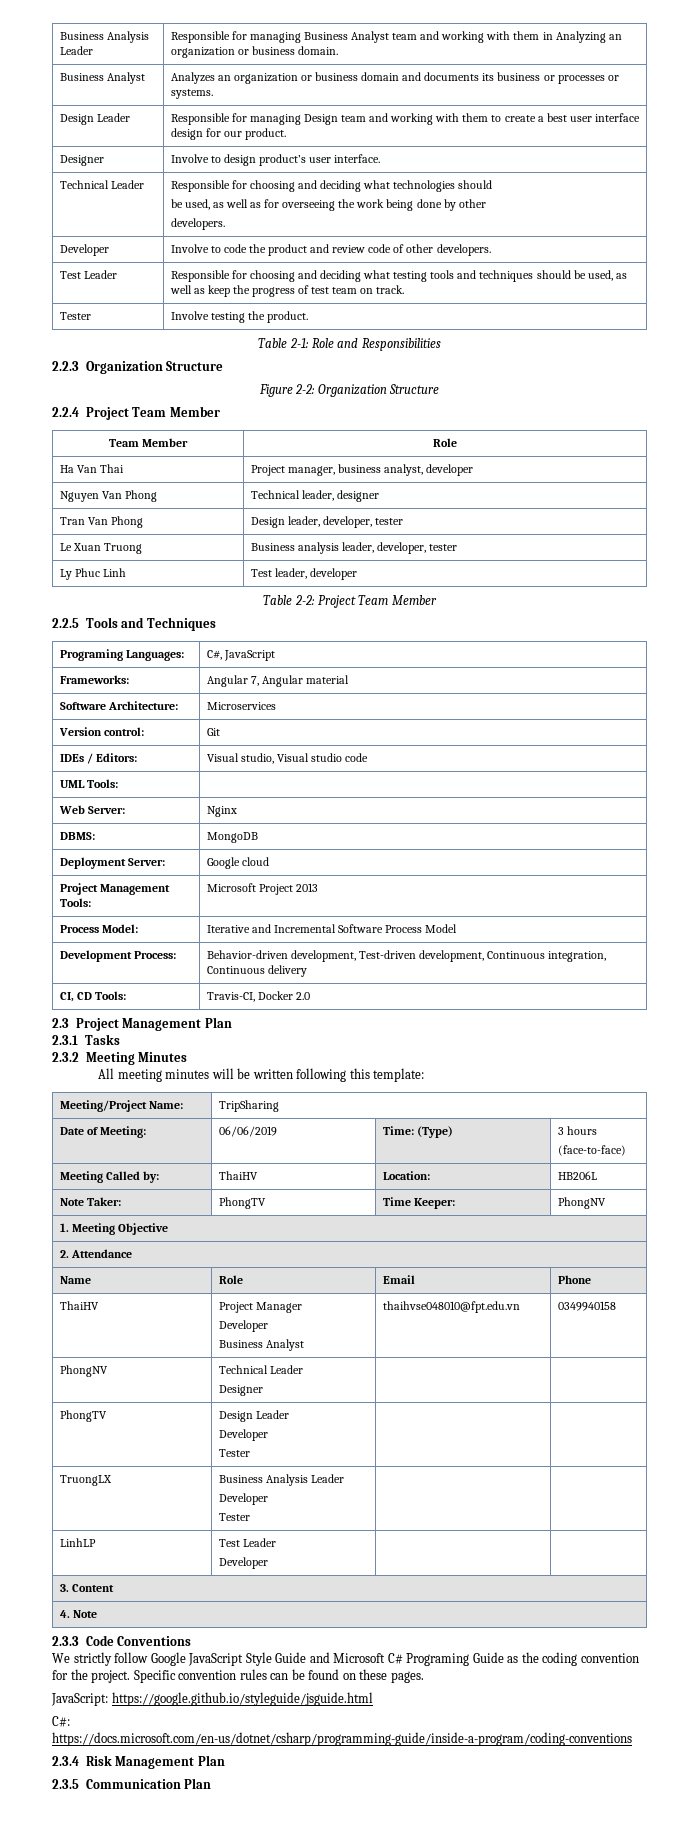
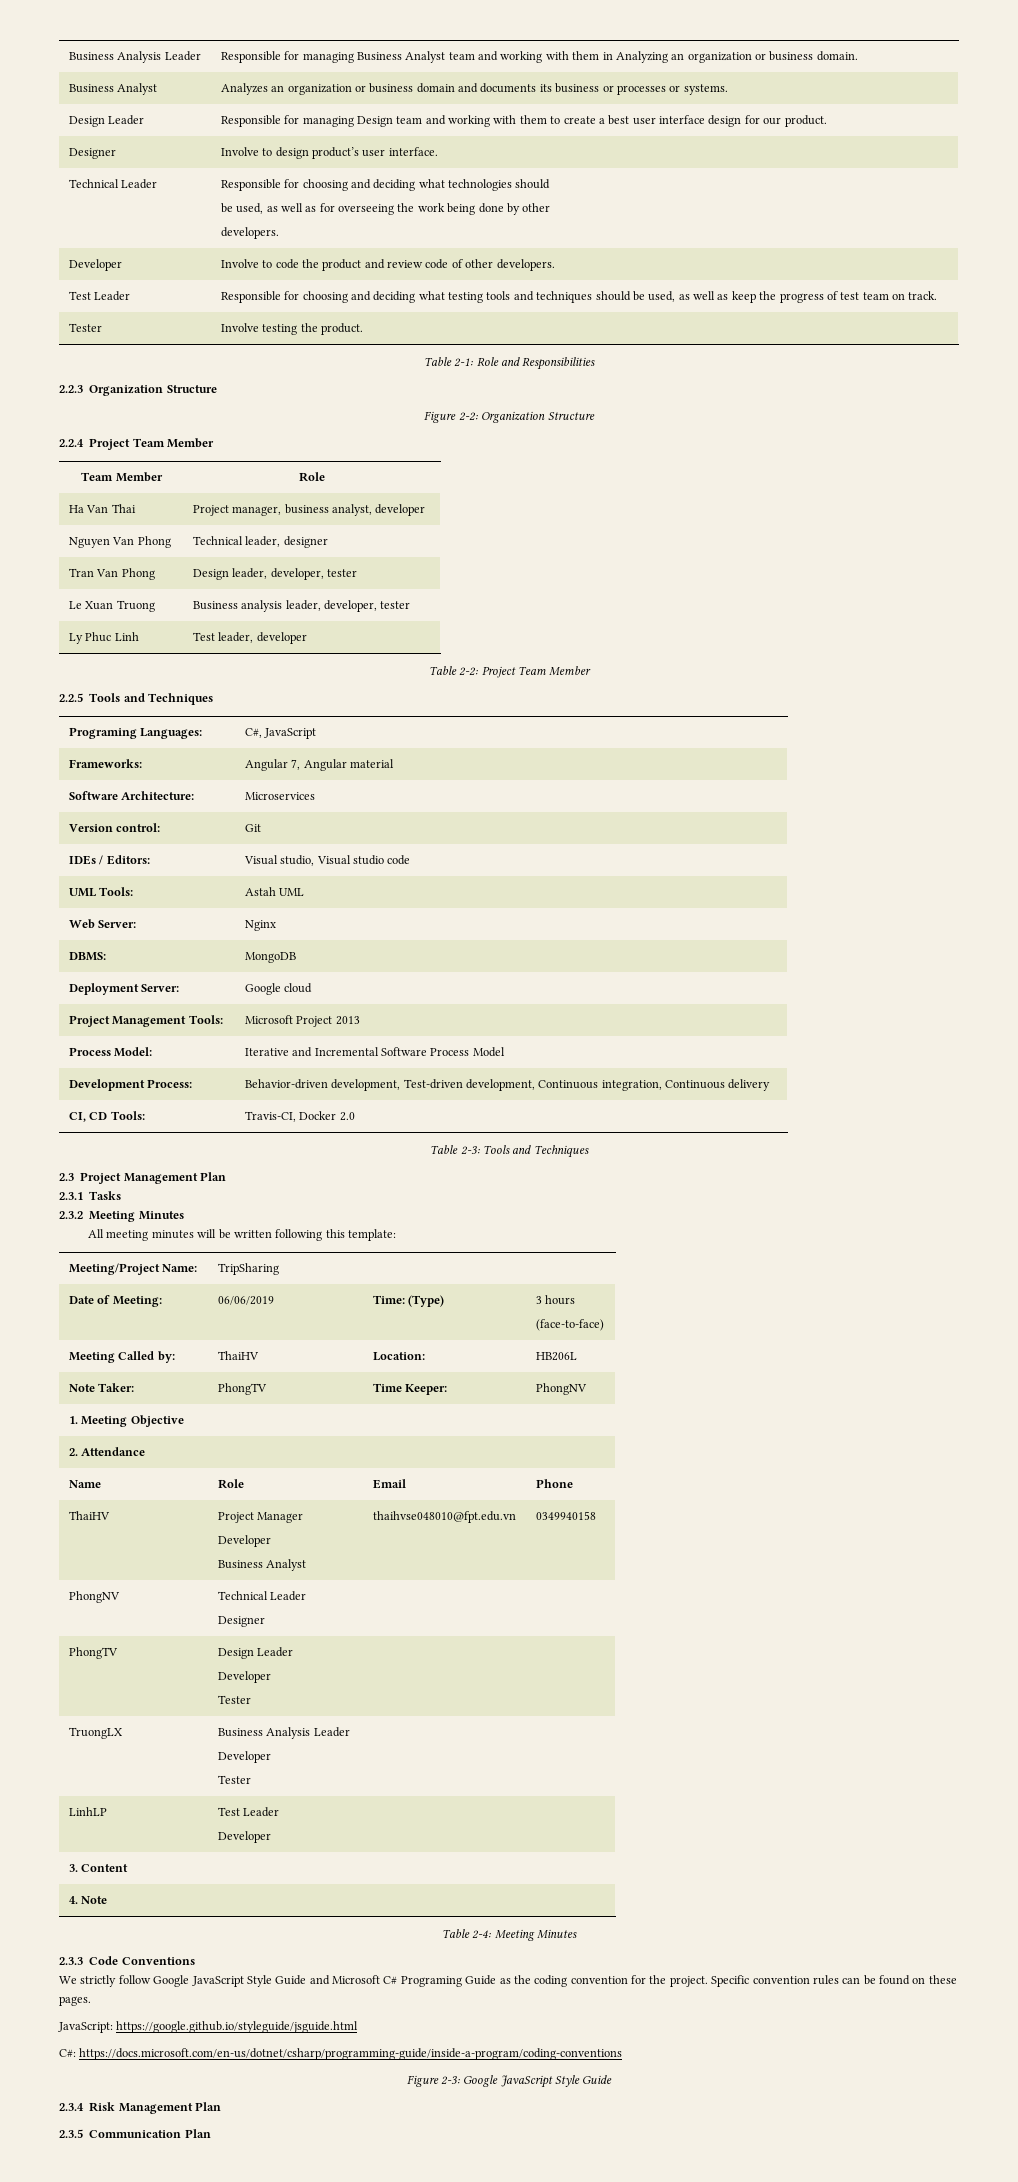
(118, 783) none -> [244,887,305,896] Astah UML
(310, 996) none -> [430,1145,589,1158] // Table 2-3: Tools and Techniques
(97, 1614) none -> [441,1929,578,1941] // Table 2-4: Meeting Minutes
(632, 1739) none -> [406,2075,613,2088] // Figure 2-3: Google JavaScript Style Guide

